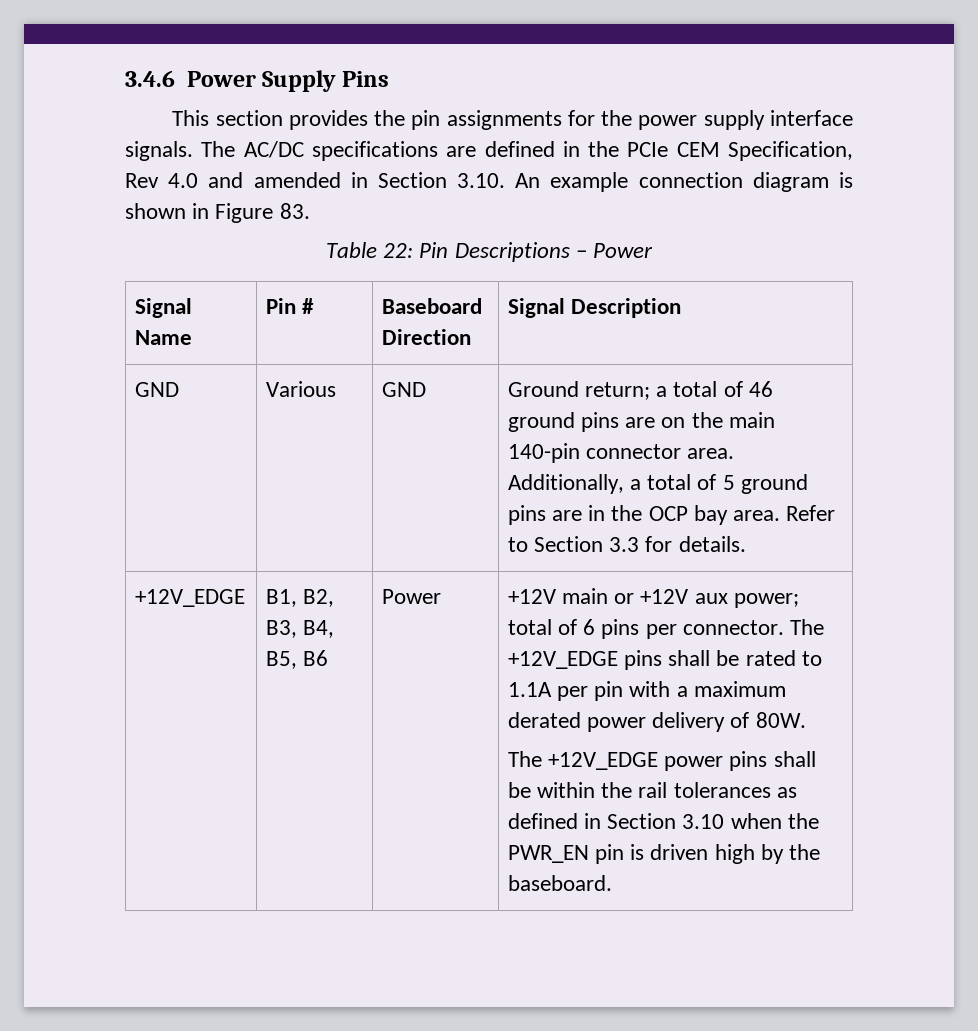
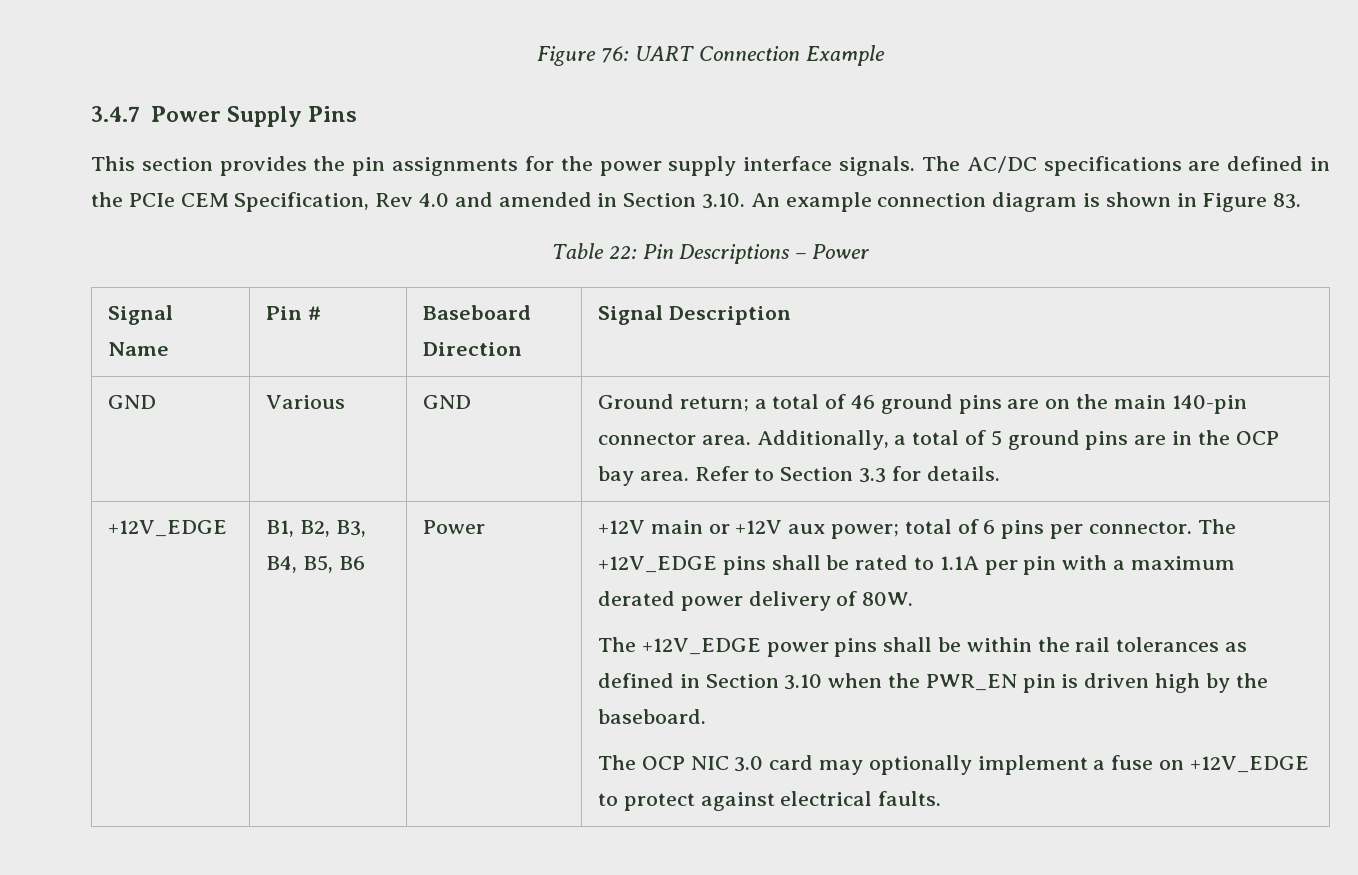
[125,70,175,87] 3.4.6 -> [537,45,885,66] [91,106,140,122] Figure 76: UART Connection Example // 3.4.7
(612, 883) none -> [597,755,1309,775] [597,791,942,811] // The OCP NIC 3.0 card may optionally implement a fuse on +12V_EDGE to protect against electrical faults.

